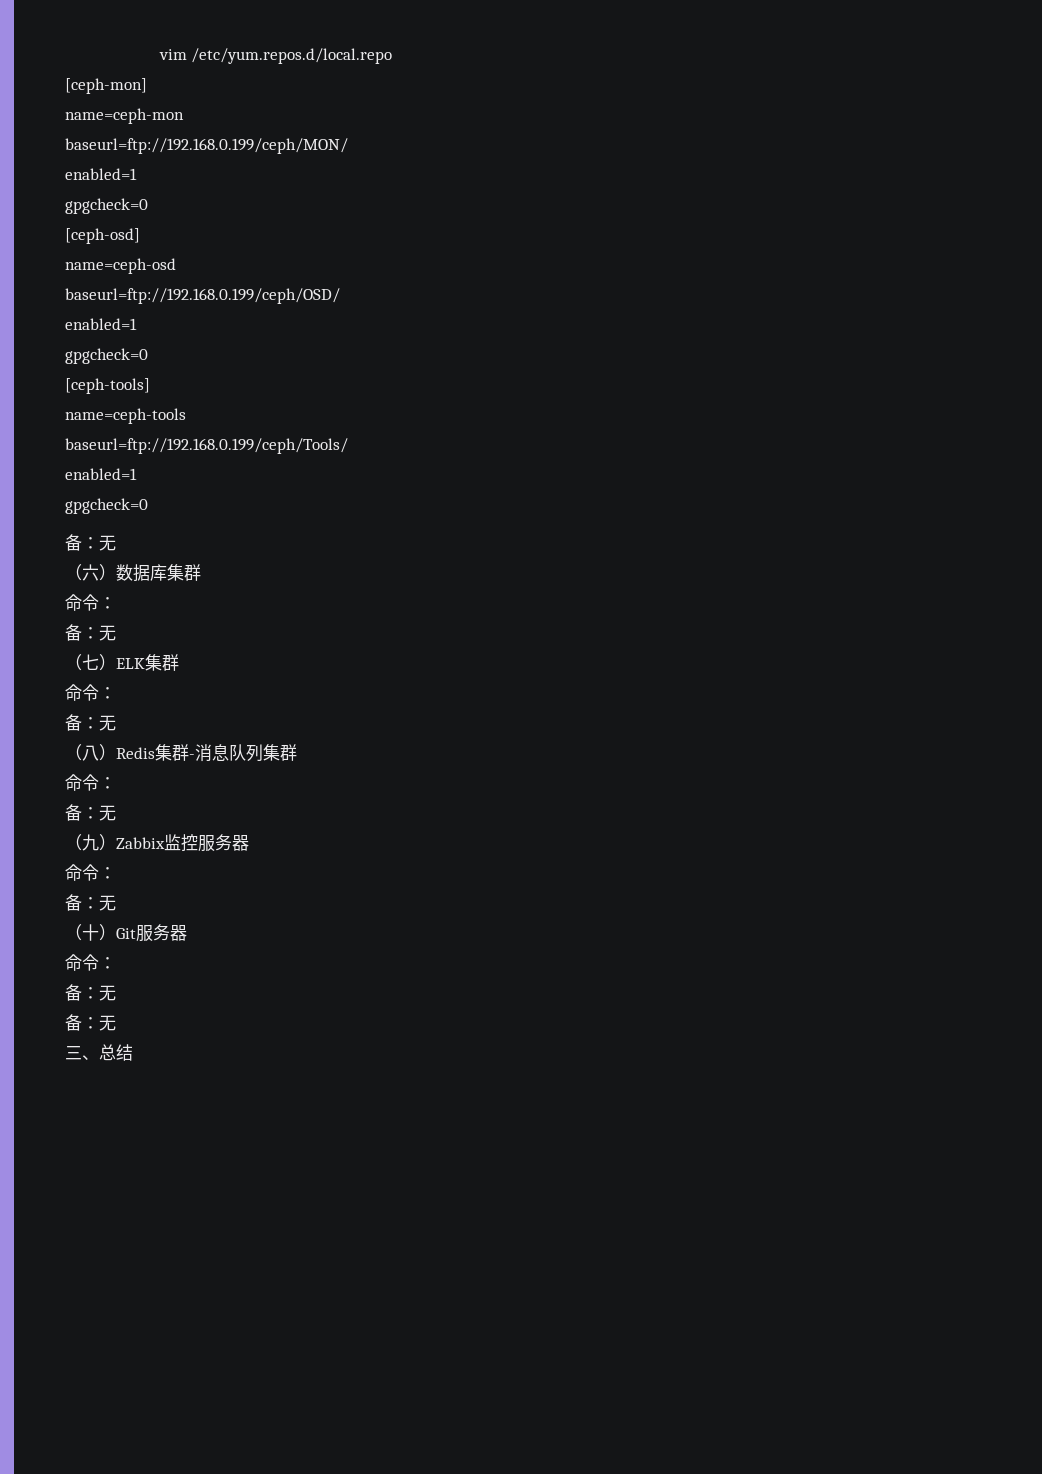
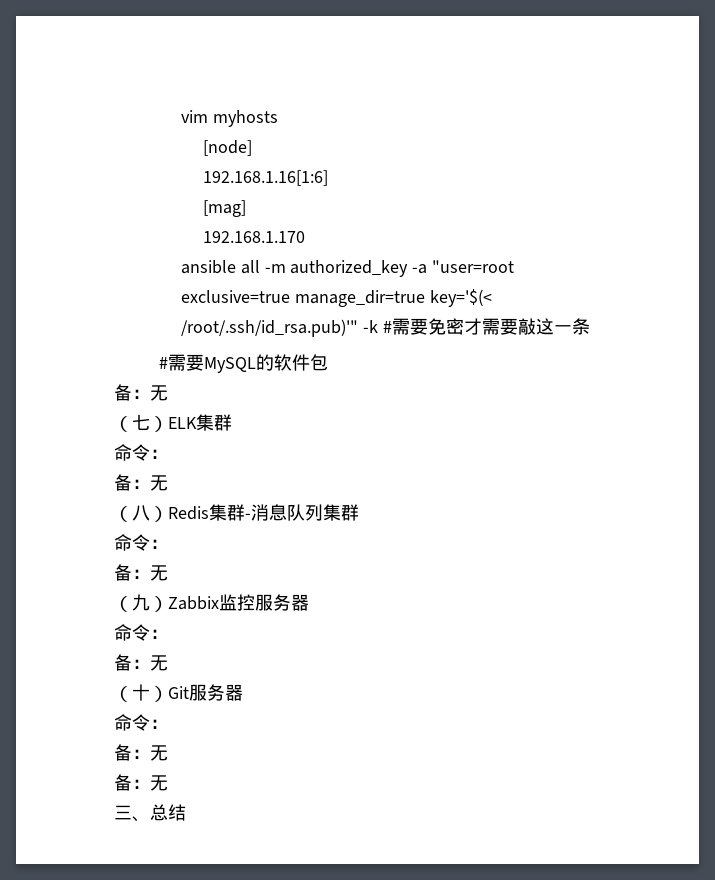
[191,48,393,64] [65,78,147,94] [65,108,184,124] [65,138,348,154] [65,168,137,180] [65,198,148,214] [65,228,140,244] [65,258,176,274] [65,288,340,304] [65,318,137,330] [65,348,148,364] [65,378,150,394] [65,408,186,424] [65,438,348,454] [65,468,137,480] [65,498,148,514] [65,534,116,551] [65,564,201,582] [65,594,116,611] /etc/yum.repos.d/local.repo // [ceph-mon] // name=ceph-mon // baseurl=ftp://192.168.0.199/ceph/MON/ // enabled=1 // gpgcheck=0 // [ceph-osd] // name=ceph-osd // baseurl=ftp://192.168.0.199/ceph/OSD/ // enabled=1 // gpgcheck=0 // [ceph-tools] // name=ceph-tools // baseurl=ftp://192.168.0.199/ceph/Tools/ // enabled=1 // gpgcheck=0 // 备：无 // （六）数据库集群 // 命令： -> [212,110,278,127] [203,140,253,156] [203,170,329,186] [203,200,247,217] [203,231,306,243] [180,260,515,277] [180,289,492,307] [180,318,590,337] [158,354,328,373] myhosts // [node] // 192.168.1.16[1:6] // [mag] // 192.168.1.170 // ansible all -m authorized_key -a "user=root exclusive=true manage_dir=true key='$(< /root/.ssh/id_rsa.pub)'" -k #需要免密才需要敲这一条 // #需要MySQL的软件包

